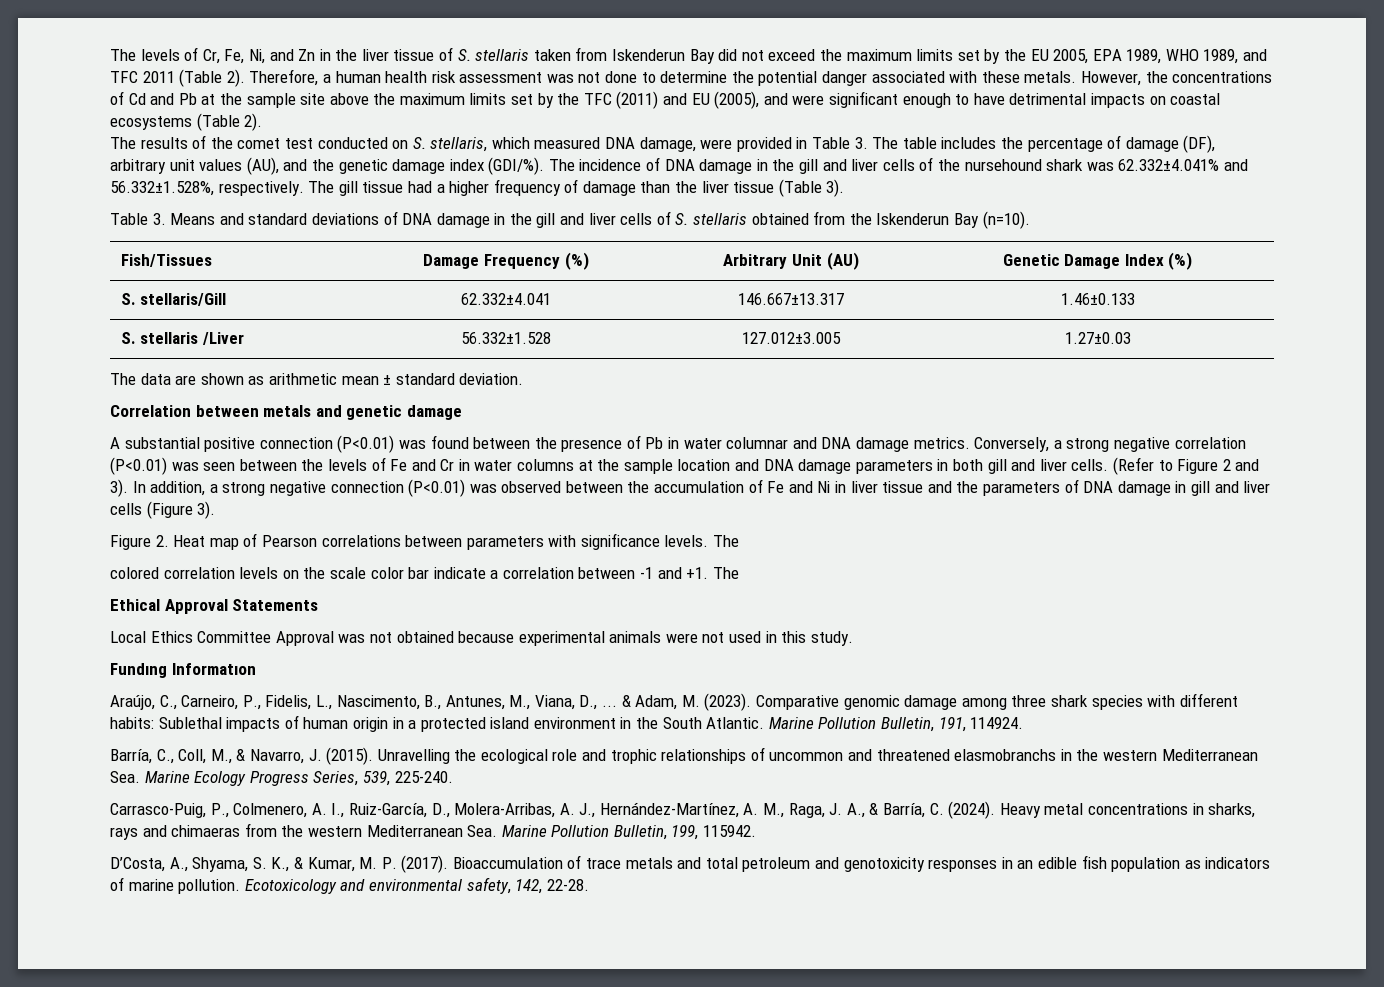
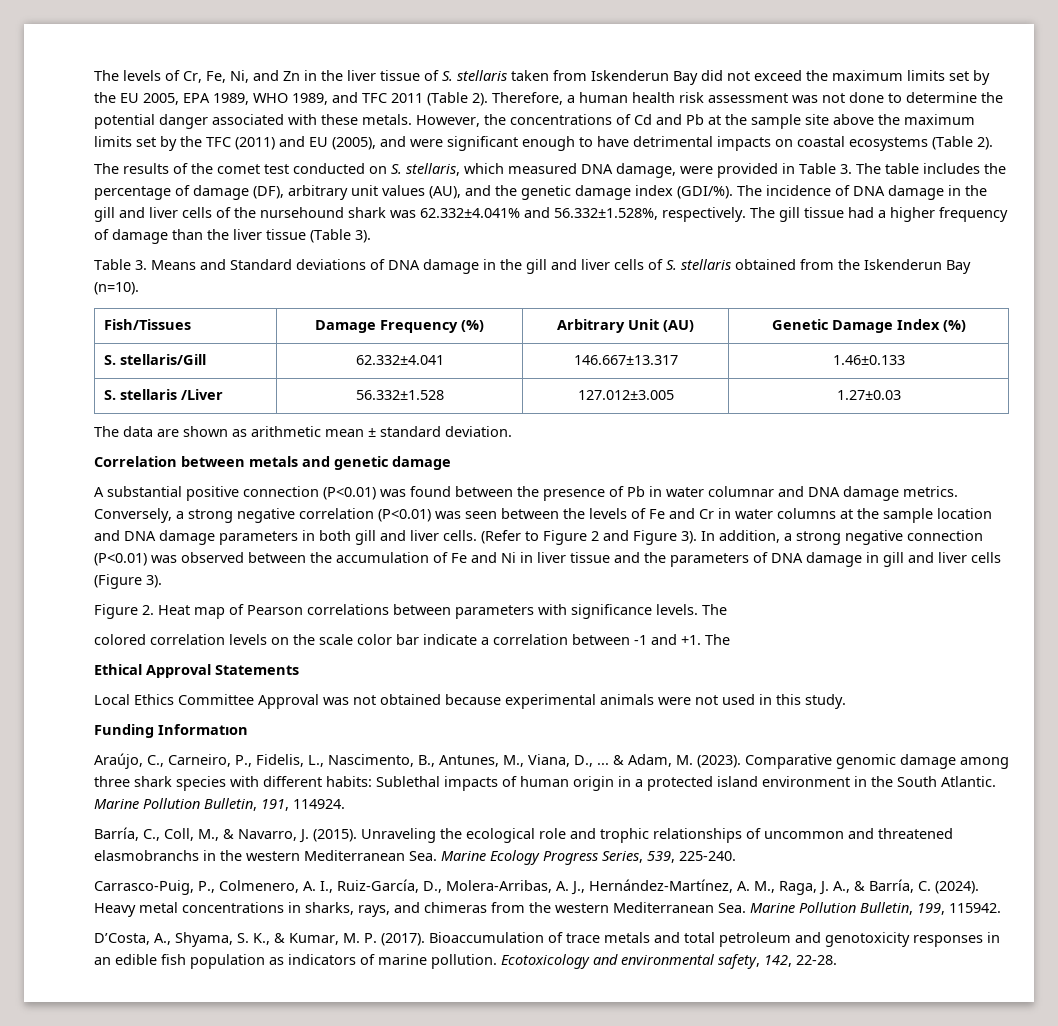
[248,213,308,225] standard -> [230,259,292,270] Standard
(1260, 465) none -> [633,530,677,545] Figure
[110,663,167,678] Fundıng -> [94,724,154,738] Funding
[377,749,450,764] Unravelling -> [361,828,436,843] Unraveling
[110,825,241,840] rays and chimaeras -> [358,902,487,917] rays, and chimeras

